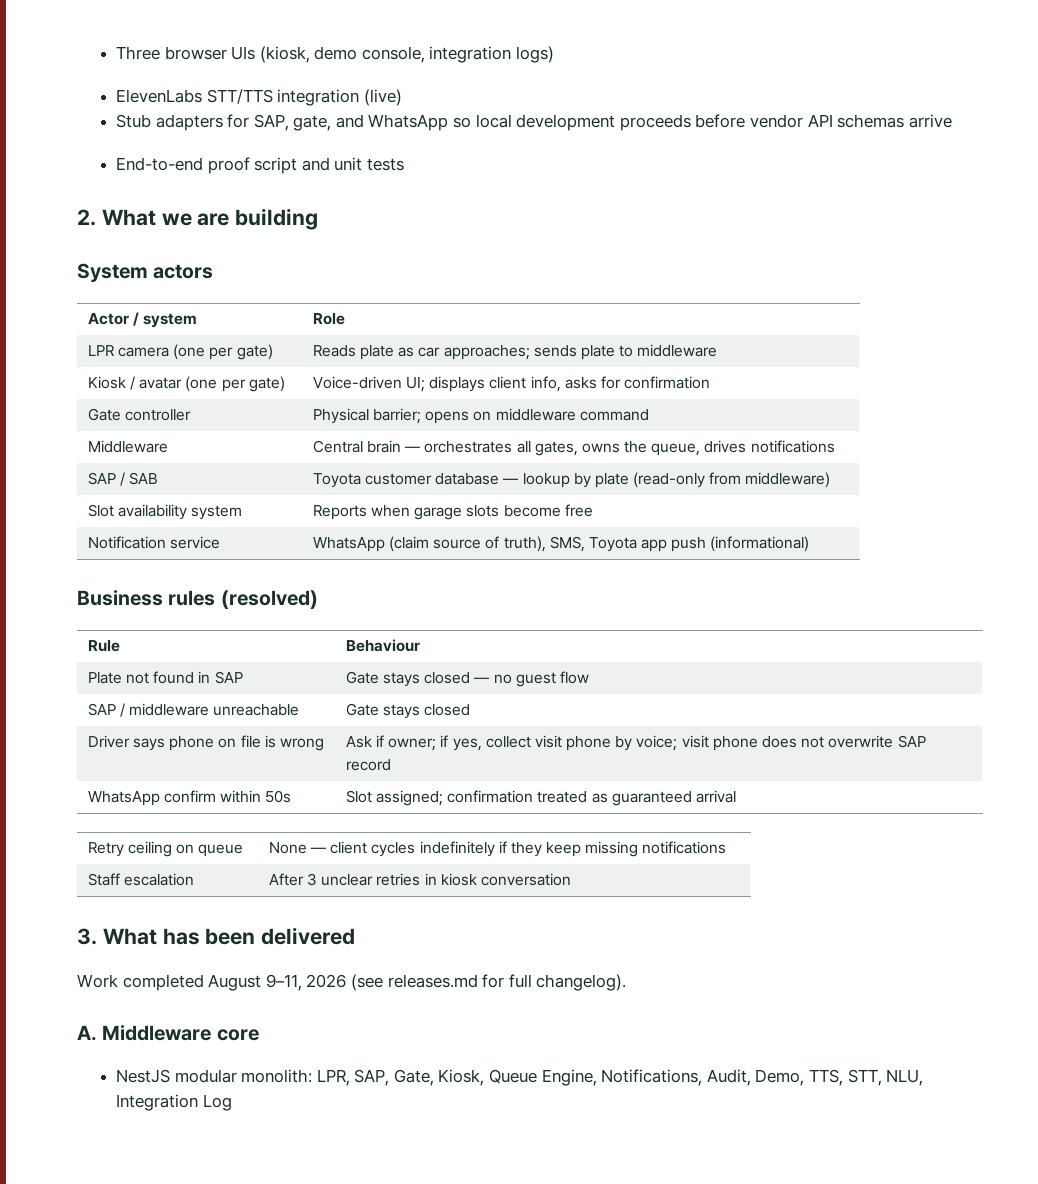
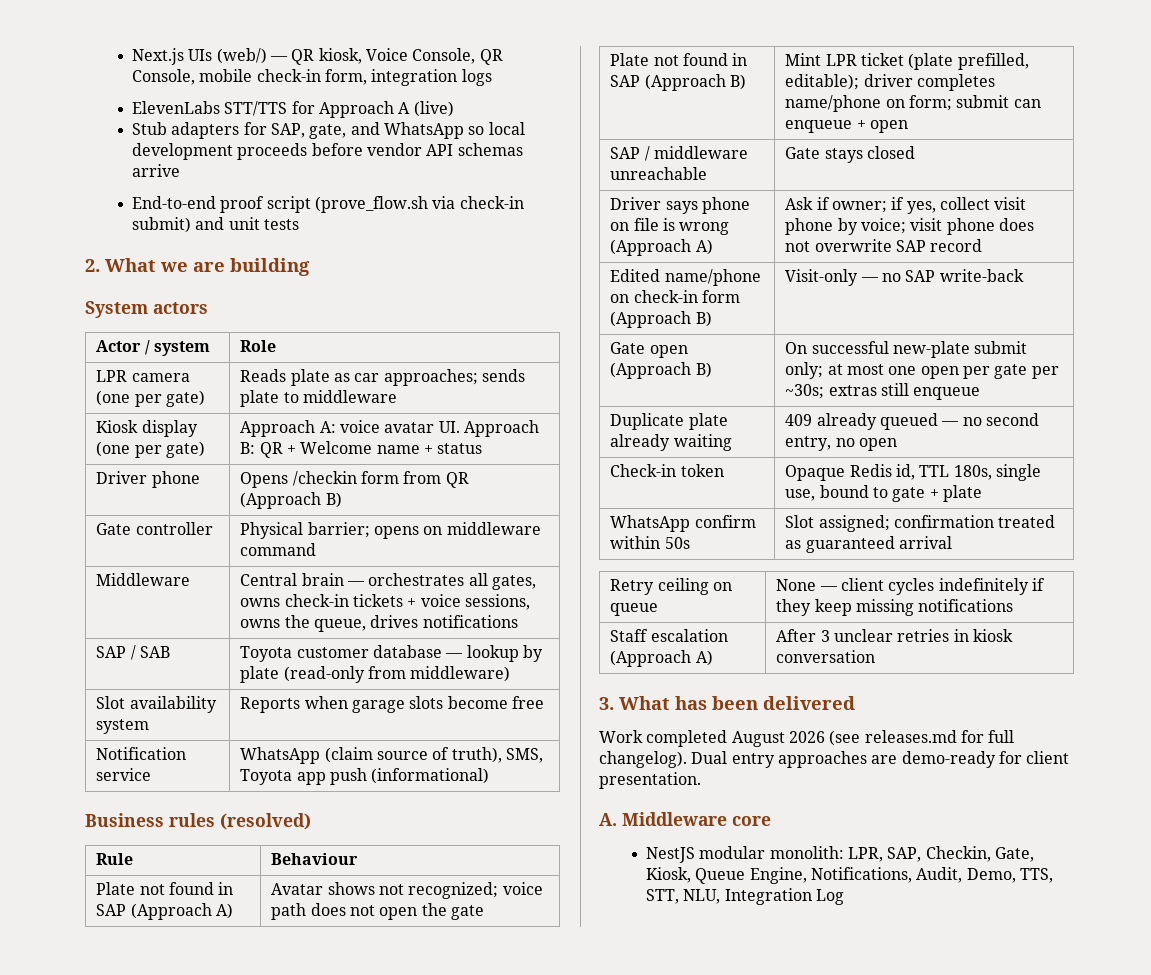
[115,46,555,63] Three browser UIs (kiosk, demo console, integration logs) -> [131,48,503,65] [131,69,492,86] Next.js UIs (web/) — QR kiosk, Voice Console, QR Console, mobile check-in form, integration logs
[277,89,360,106] integration -> [291,101,411,118] for Approach A
(298, 165) none -> [314,196,524,213] [131,217,191,233] (prove_flow.sh via check-in submit)
[129,376,285,392] [312,376,711,392] / avatar (one per gate) | Voice-driven UI; displays client info, asks for confirmation -> [141,420,198,437] [96,441,206,458] [240,420,540,437] [240,441,483,458] [96,471,200,488] [240,471,469,488] [240,492,342,509] display (one per gate) | Approach A: voice avatar UI. Approach B: QR + Welcome name + status // Driver phone | Opens /checkin form from QR (Approach B)
(620, 448) none -> [284,594,531,610] [240,619,281,628] check-in tickets + voice sessions, owns
[345,671,589,687] | Gate stays closed — no guest flow -> [130,903,234,920] [271,882,543,899] [271,903,485,920] [610,53,748,66] [610,74,747,91] [785,53,1029,70] [785,74,996,91] [785,95,1041,112] [785,120,909,133] (Approach A) | Avatar shows not recognized; voice path does not open the gate // Plate not found in SAP (Approach B) | Mint LPR ticket (plate prefilled, editable); driver completes name/phone on form; submit can enqueue + open
(324, 744) none -> [610,239,713,256] (Approach A)
(391, 765) none -> [610,269,761,286] [610,290,741,303] [610,311,712,328] [785,269,1024,286] [610,342,688,358] [610,362,712,379] [785,341,1028,358] [785,362,1059,379] [785,383,981,400] [610,413,728,430] [610,434,732,451] [785,413,1040,430] [785,436,898,451] [610,464,724,477] [785,464,1042,481] [785,485,983,502] // Edited name/phone on check-in form (Approach B) | Visit-only — no SAP write-back // Gate open (Approach B) | On successful new-plate submit only; at most one open per gate per ~30s; extras still enqueue // Duplicate plate already waiting | 409 already queued — no second entry, no open // Check-in token | Opaque Redis id, TTL 180s, single use, bound to gate + plate
(194, 879) none -> [610,650,713,667] (Approach A)
[265,974,302,991] 9–11, -> (785, 739) none
(627, 982) none -> [691,751,1070,768] [599,772,701,789] Dual entry approaches are demo-ready for client presentation.
(390, 1077) none -> [925,846,991,862] Checkin,

